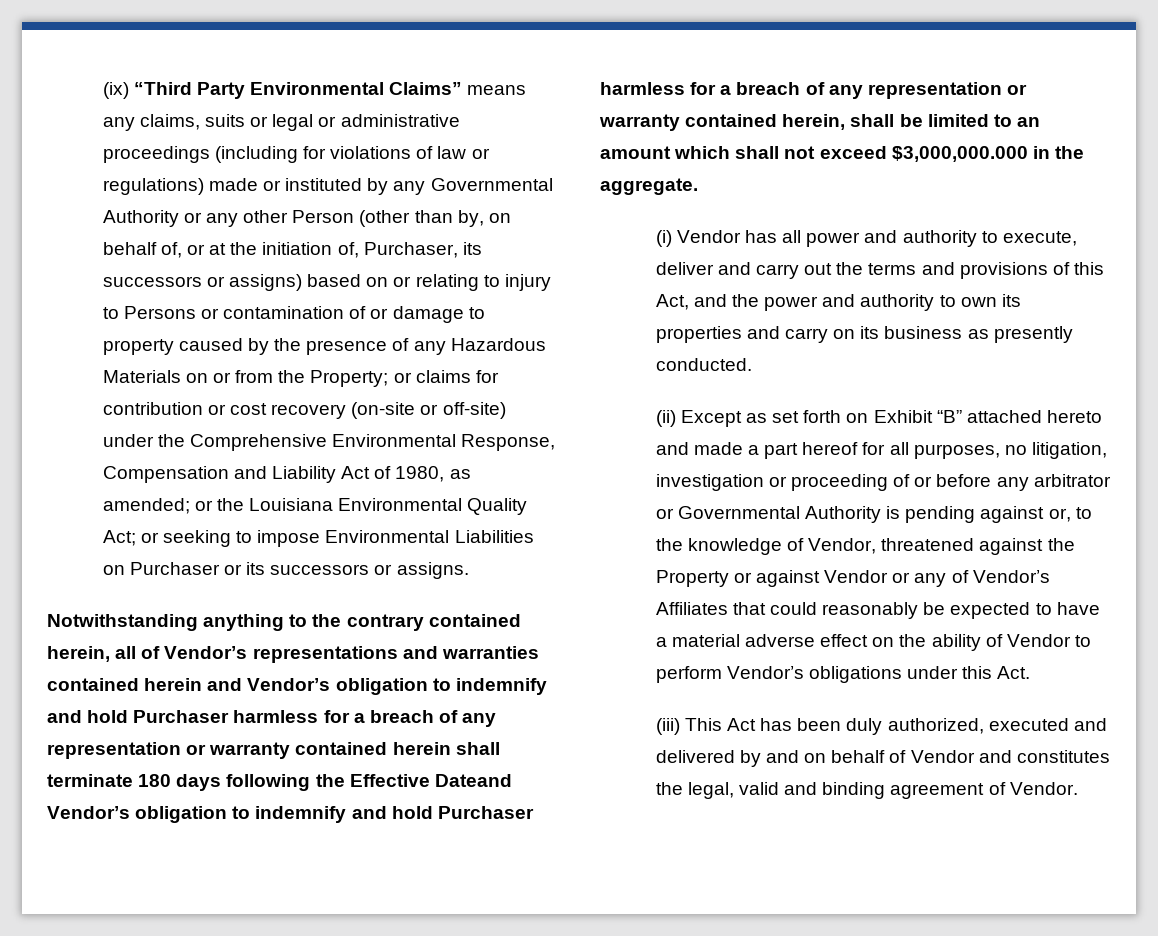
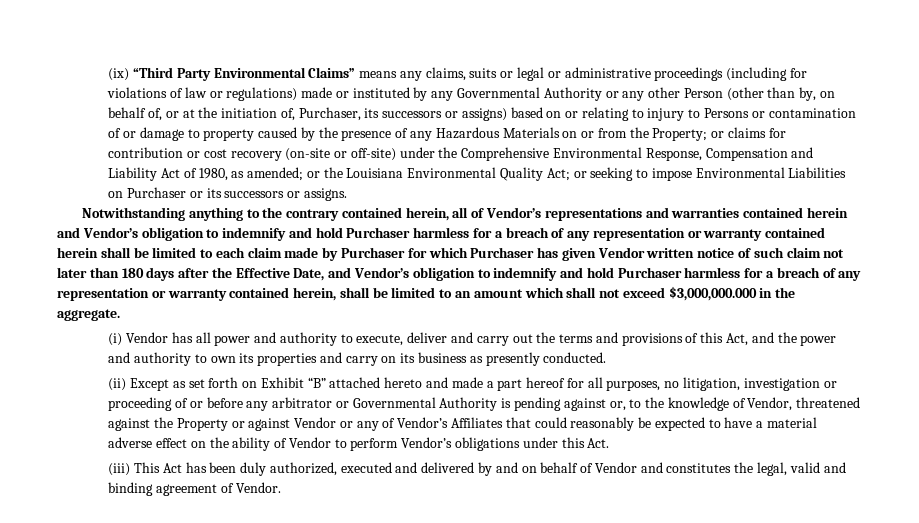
[47,774,133,787] terminate -> [133,247,845,261] [57,267,119,278] be limited to each claim made by Purchaser for which Purchaser has given Vendor written notice of such claim not later than
[226,774,311,791] following -> [178,268,210,278] after
[434,774,512,787] Dateand -> [293,267,352,281] Date, and

